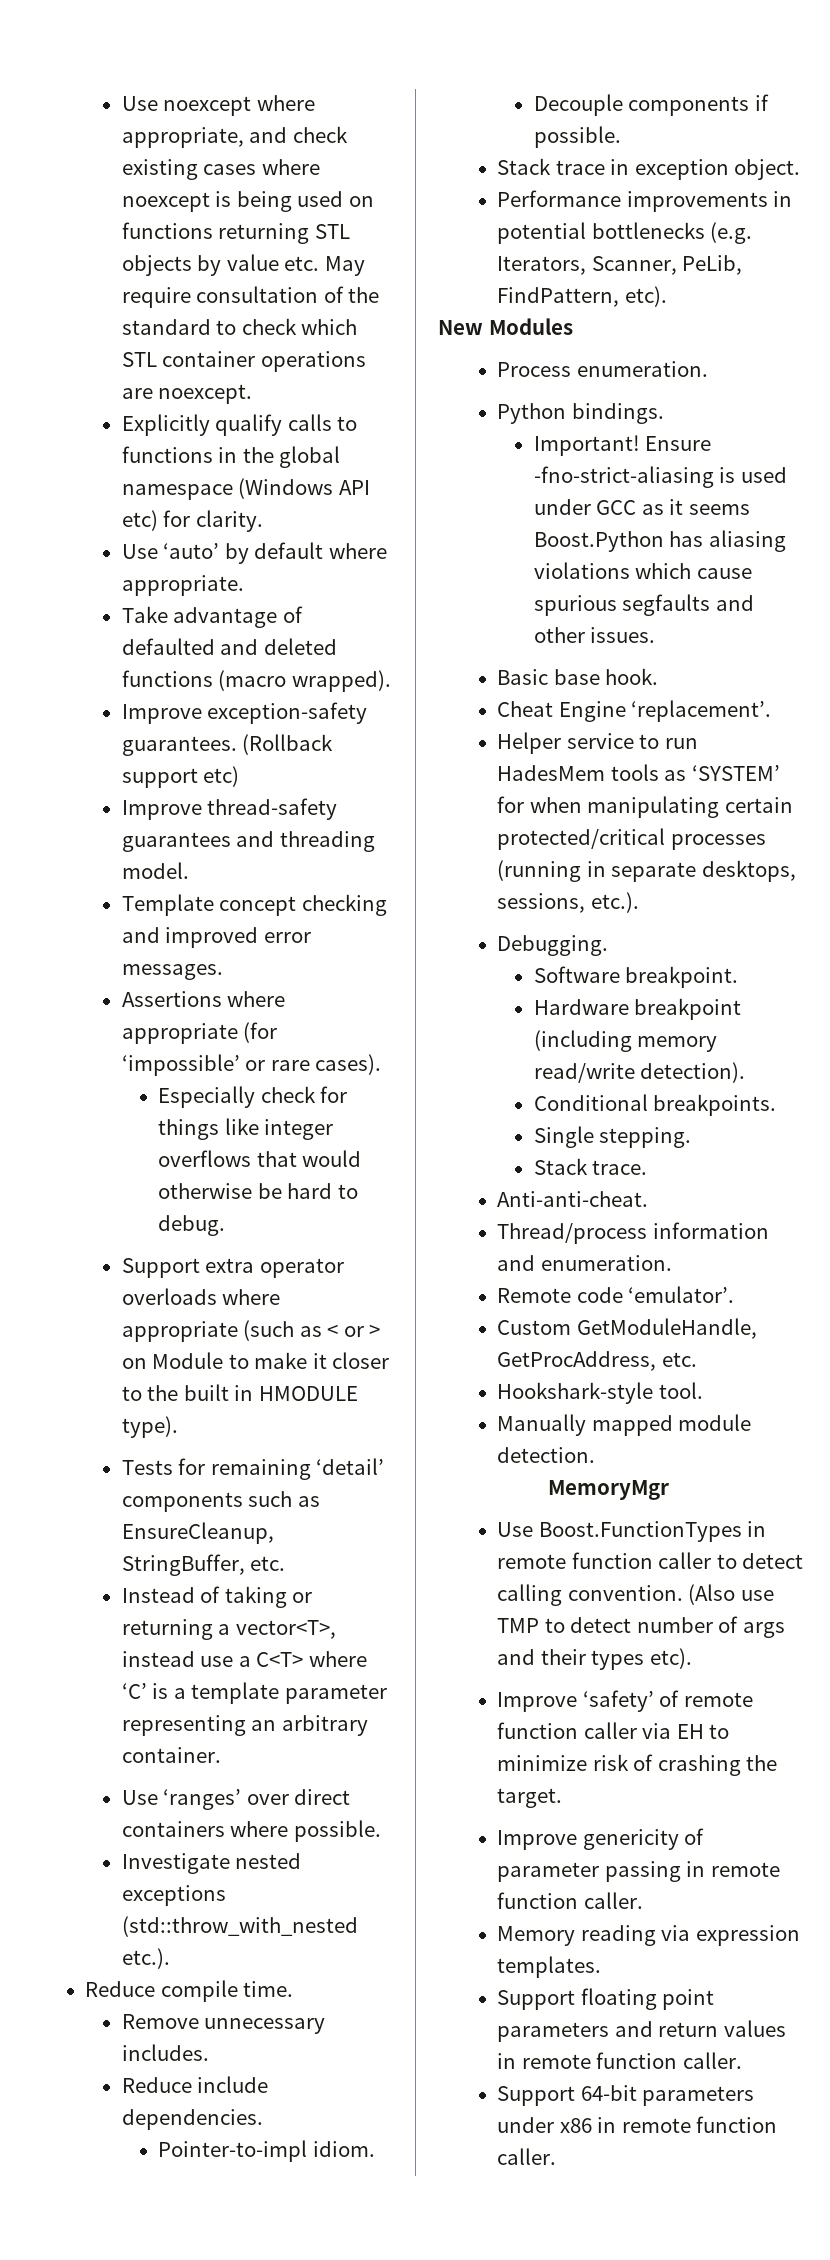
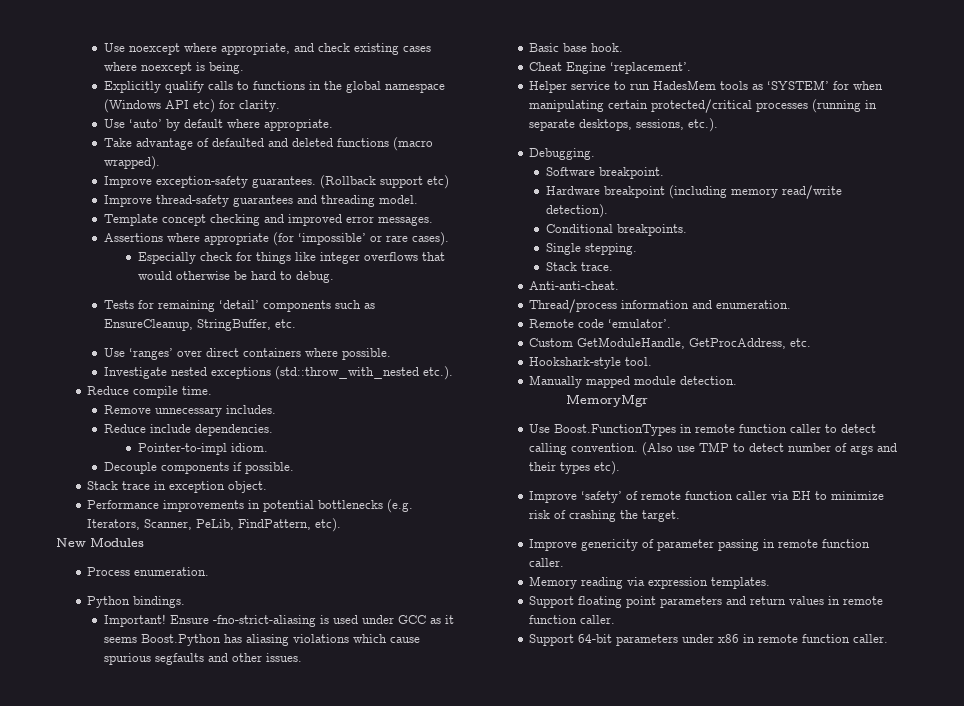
[236,191,374,212] [121,222,350,244] [121,254,365,276] [121,286,380,308] [121,318,358,335] [121,351,366,372] [121,384,253,404] being used on functions returning STL objects by value etc. May require consultation of the standard to check which STL container operations are noexcept. -> [209,62,245,74] being.
[121,1258,344,1278] [121,1288,281,1305] [121,1320,381,1342] [121,1352,390,1369] [121,1384,358,1401] [121,1416,178,1438] // Support extra operator overloads where appropriate (such as < or > on Module to make it closer to the built in HMODULE type). -> (334, 277) none
[121,1586,313,1608] [121,1619,336,1640] [121,1651,367,1667] [121,1682,387,1704] [121,1715,368,1736] [121,1747,221,1763] // Instead of taking or returning a vector<T>, instead use a C<T> where ‘C’ is a template parameter representing an arbitrary container. -> (297, 323) none

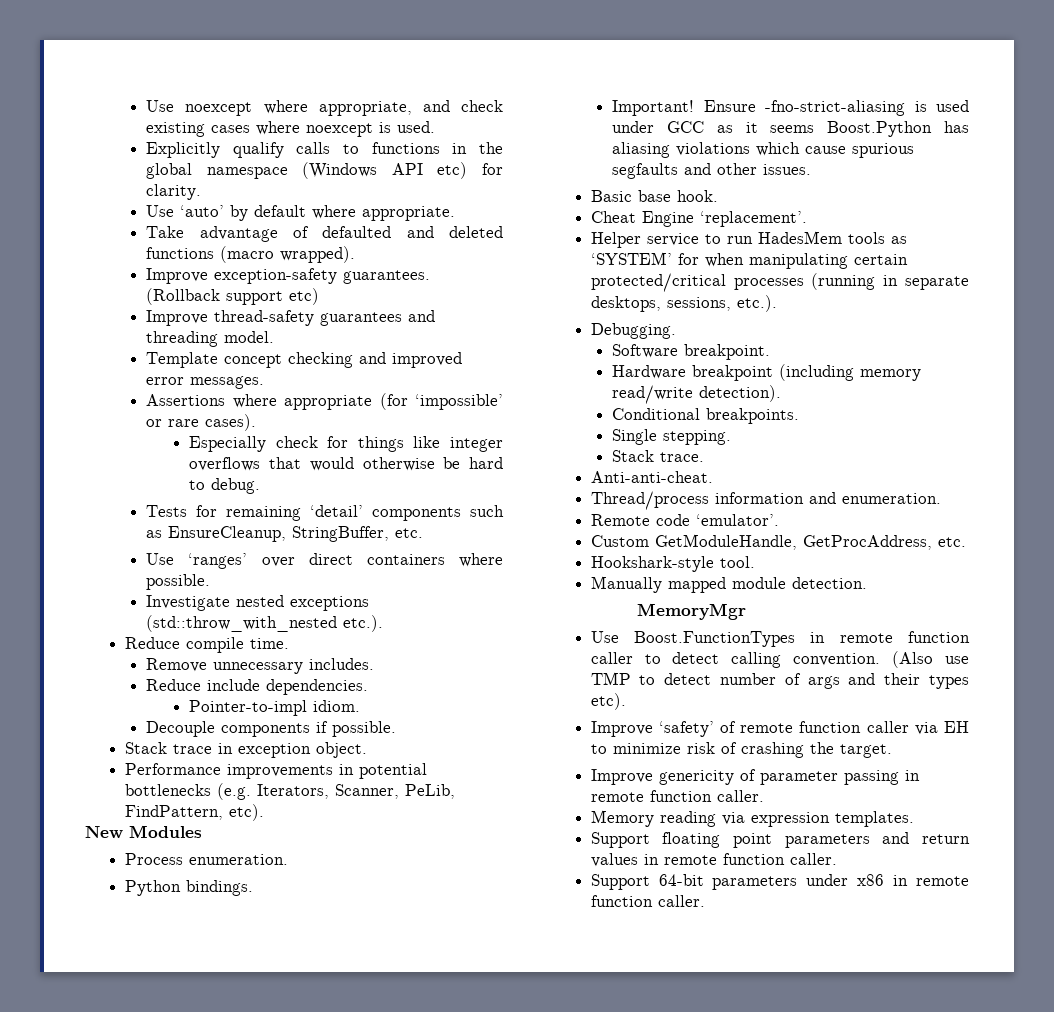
[209,62,245,74] being. -> [397,121,436,133] used.

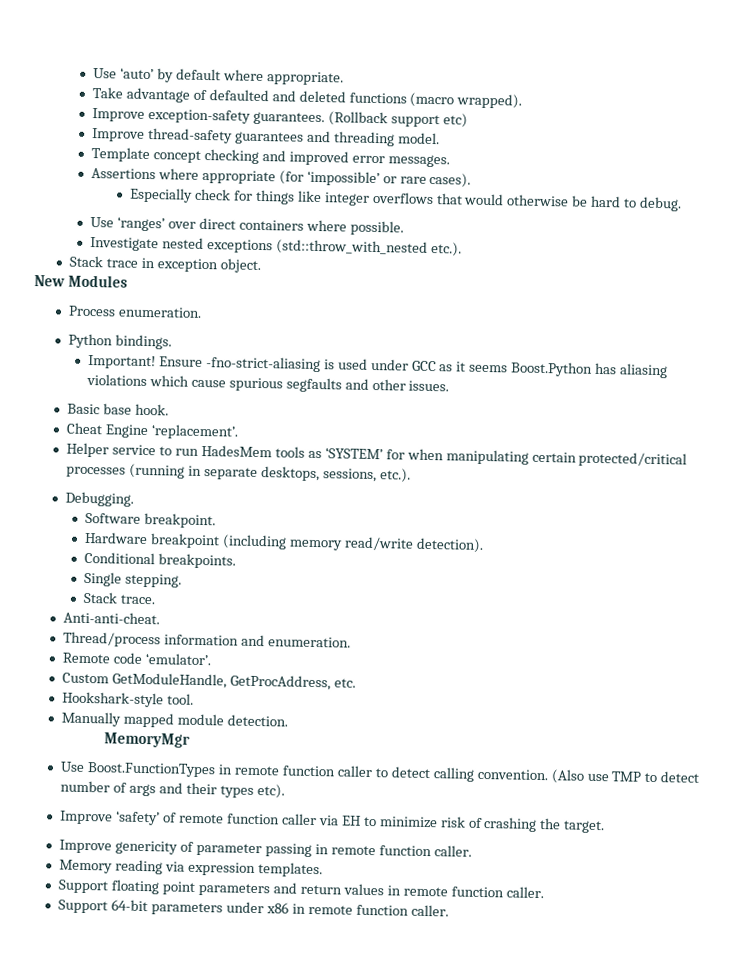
[146,100,503,116] [146,121,436,137] [146,142,503,158] [146,162,503,179] [146,184,202,200] [146,205,175,217] Use noexcept where appropriate, and check existing cases where noexcept is used. // Explicitly qualify calls to functions in the global namespace (Windows API etc) for clarity. // Use -> [93,68,118,79] Use
[146,505,504,521] [146,526,424,542] // Tests for remaining ‘detail’ components such as EnsureCleanup, StringBuffer, etc. -> (683, 204) none
[124,637,289,653] [146,658,375,674] [146,679,369,695] [189,700,361,716] [146,721,397,737] // Reduce compile time. // Remove unnecessary includes. // Reduce include dependencies. // Pointer-to-impl idiom. // Decouple components if possible. -> (462, 249) none
[124,763,427,779] [124,783,455,800] [124,804,264,821] // Performance improvements in potential bottlenecks (e.g. Iterators, Scanner, PeLib, FindPattern, etc). -> (262, 266) none

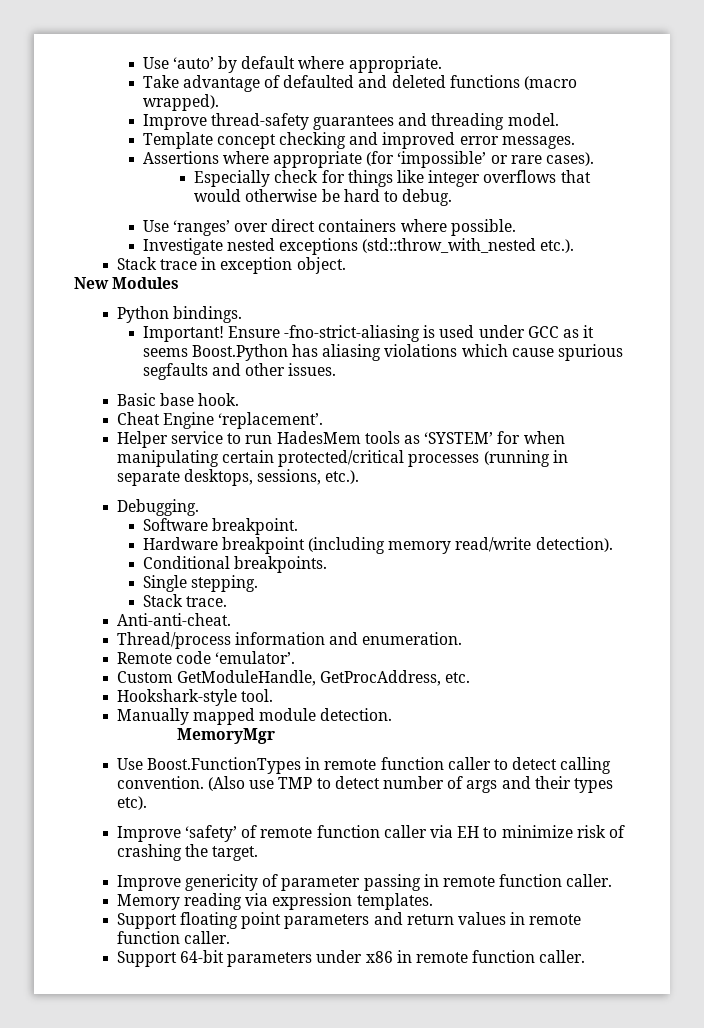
[92,108,468,128] // Improve exception-safety guarantees. (Rollback support etc) -> (219, 102) none
[68,305,203,318] // Process enumeration. -> (180, 283) none

